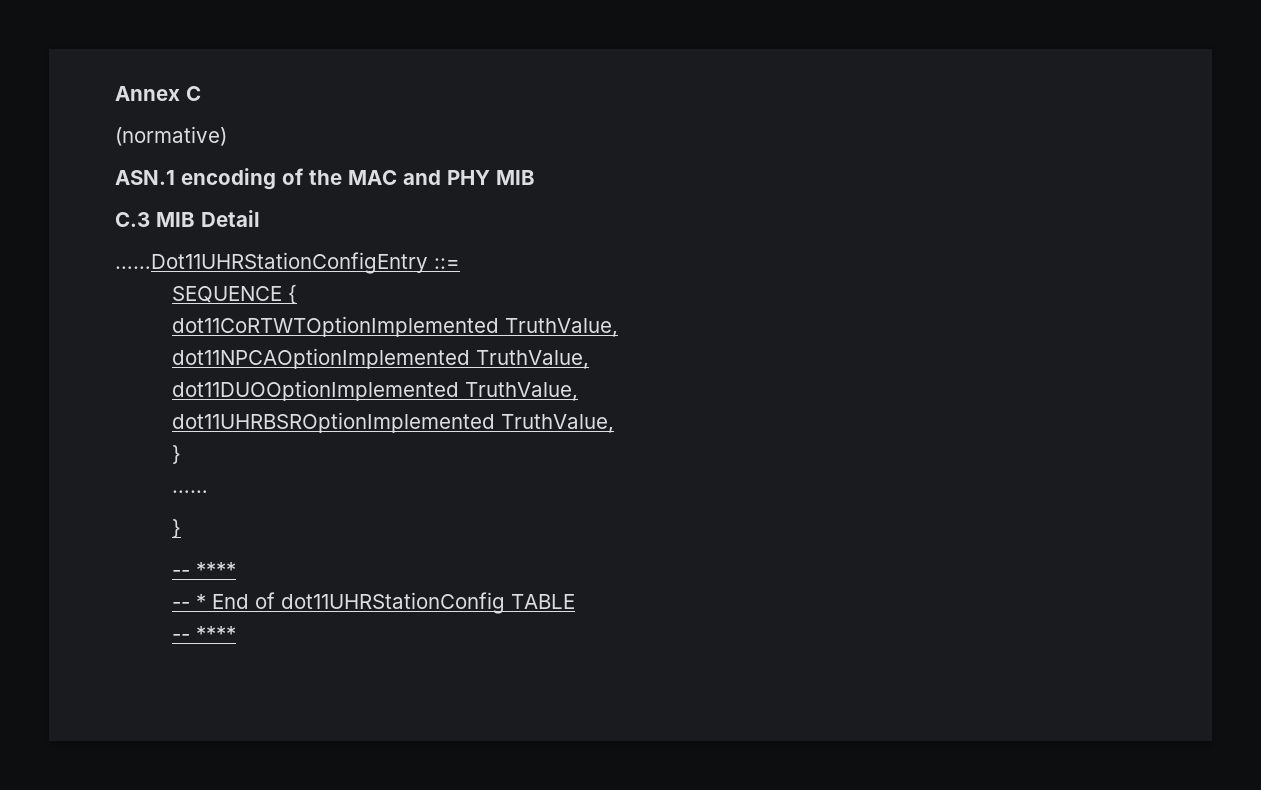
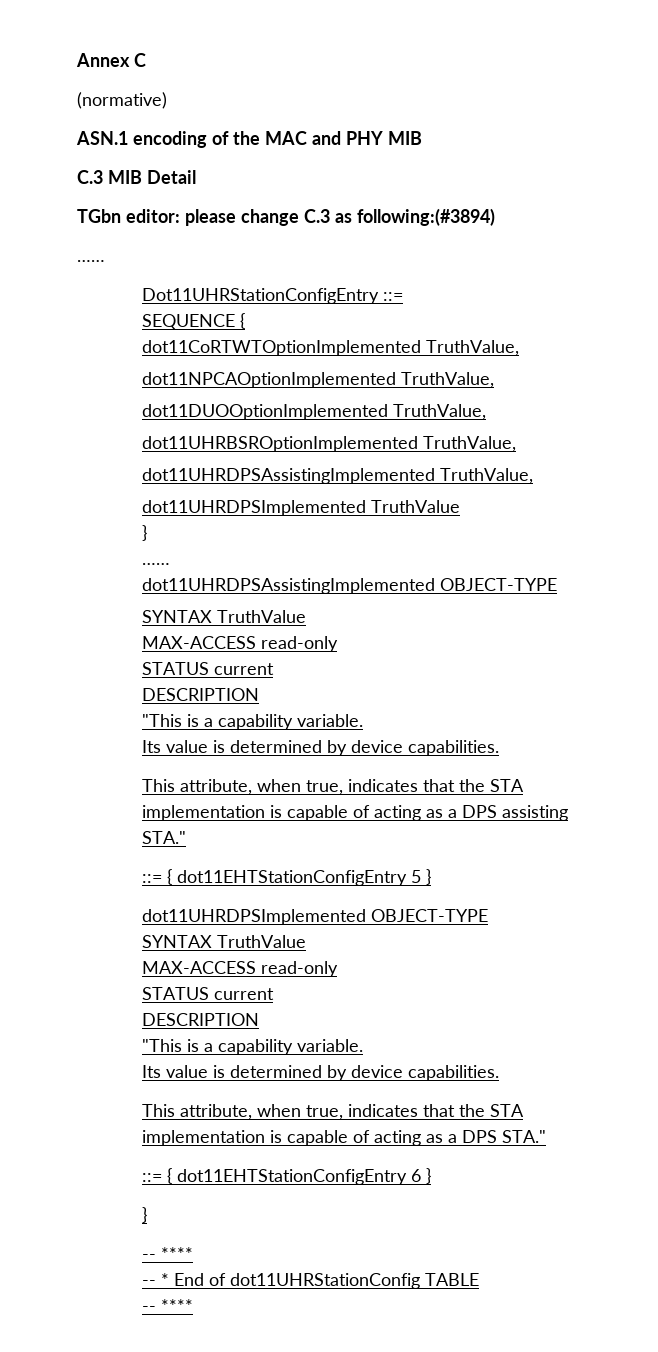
[115,252,428,274] ……Dot11UHRStationConfigEntry -> [77,208,495,226] [77,260,105,262] [142,288,380,304] TGbn editor: please change C.3 as following:(#3894) // …… // Dot11UHRStationConfigEntry
[172,445,182,464] [172,490,209,493] } // …… -> [142,468,534,484] [142,500,461,516] [142,525,148,541] [142,563,171,565] [142,578,558,594] [142,610,307,623] [142,636,339,652] [142,662,275,675] [142,688,260,701] [142,714,364,730] [142,740,500,756] [142,779,525,795] [142,805,569,821] [142,831,187,844] [142,869,432,886] [142,909,489,925] [142,935,307,948] [142,961,339,977] [142,987,275,1000] [142,1013,260,1026] [142,1039,364,1055] [142,1065,500,1081] [142,1104,525,1120] [142,1130,547,1146] [142,1168,432,1185] dot11UHRDPSAssistingImplemented TruthValue, // dot11UHRDPSImplemented TruthValue // } // …… // dot11UHRDPSAssistingImplemented OBJECT-TYPE // SYNTAX TruthValue // MAX-ACCESS read-only // STATUS current // DESCRIPTION // "This is a capability variable. // Its value is determined by device capabilities. // This attribute, when true, indicates that the STA implementation is capable of acting as a DPS assisting STA." // ::= { dot11EHTStationConfigEntry 5 } // dot11UHRDPSImplemented OBJECT-TYPE // SYNTAX TruthValue // MAX-ACCESS read-only // STATUS current // DESCRIPTION // "This is a capability variable. // Its value is determined by device capabilities. // This attribute, when true, indicates that the STA implementation is capable of acting as a DPS STA." // ::= { dot11EHTStationConfigEntry 6 }

